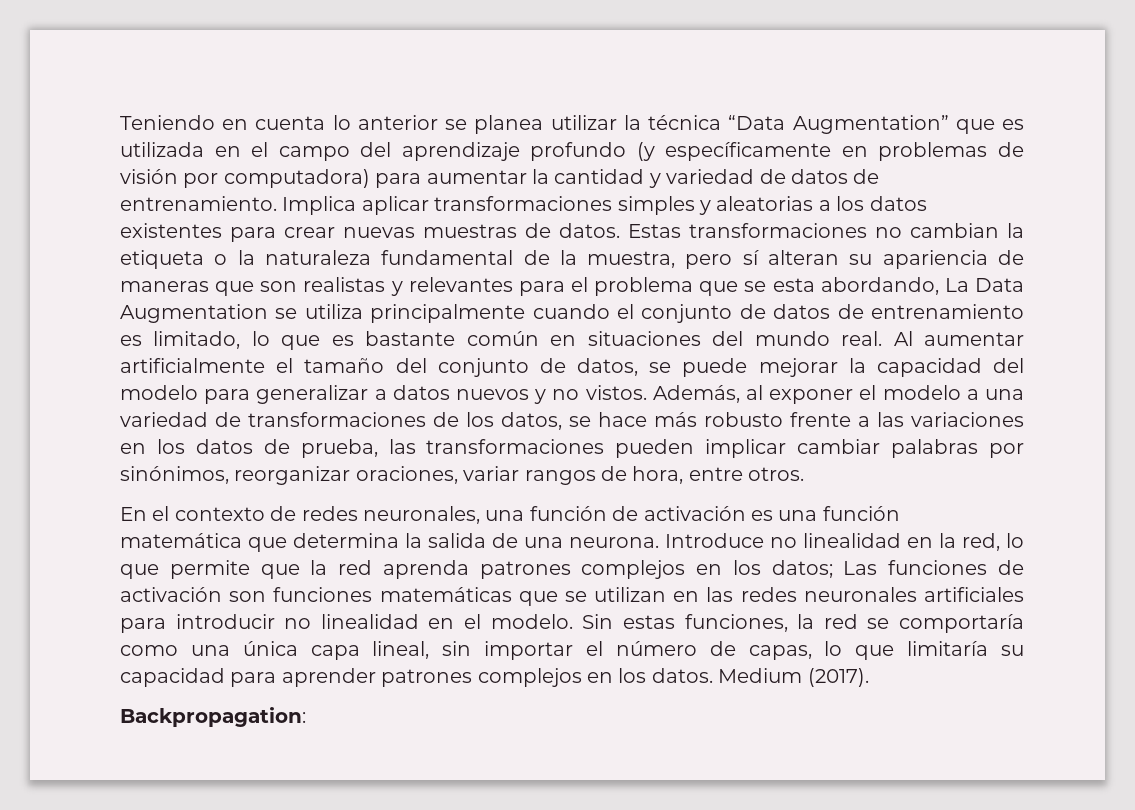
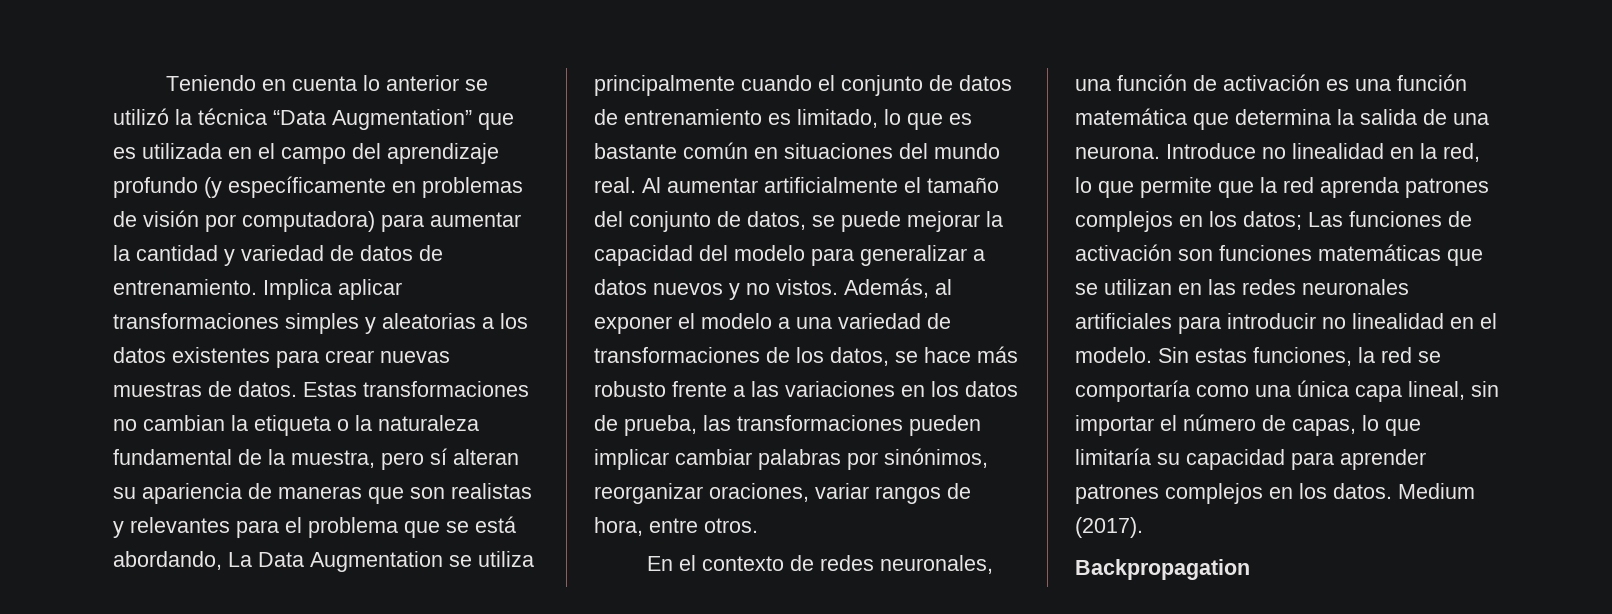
[474,115,617,134] planea utilizar -> [113,108,169,125] utilizó
[772,278,815,292] esta -> [475,516,516,533] está
[120,707,306,727] Backpropagation: -> [1075,559,1250,580] Backpropagation

